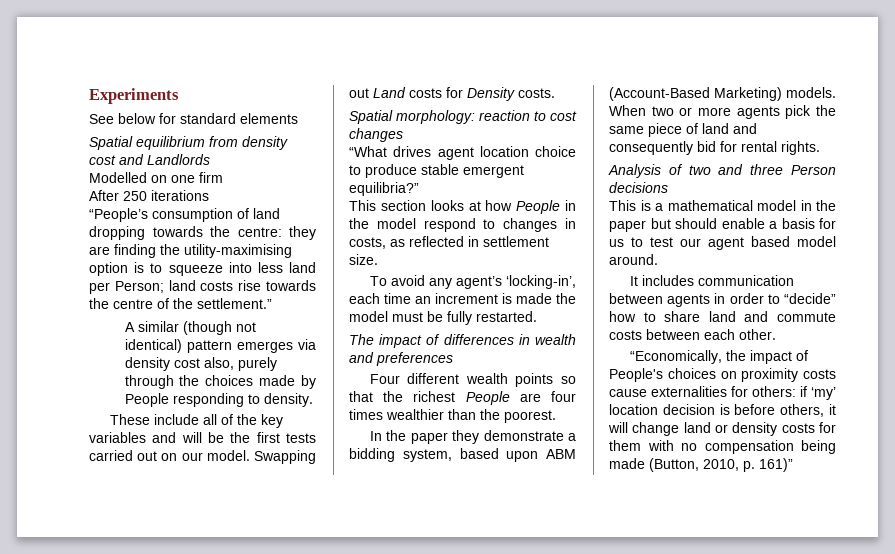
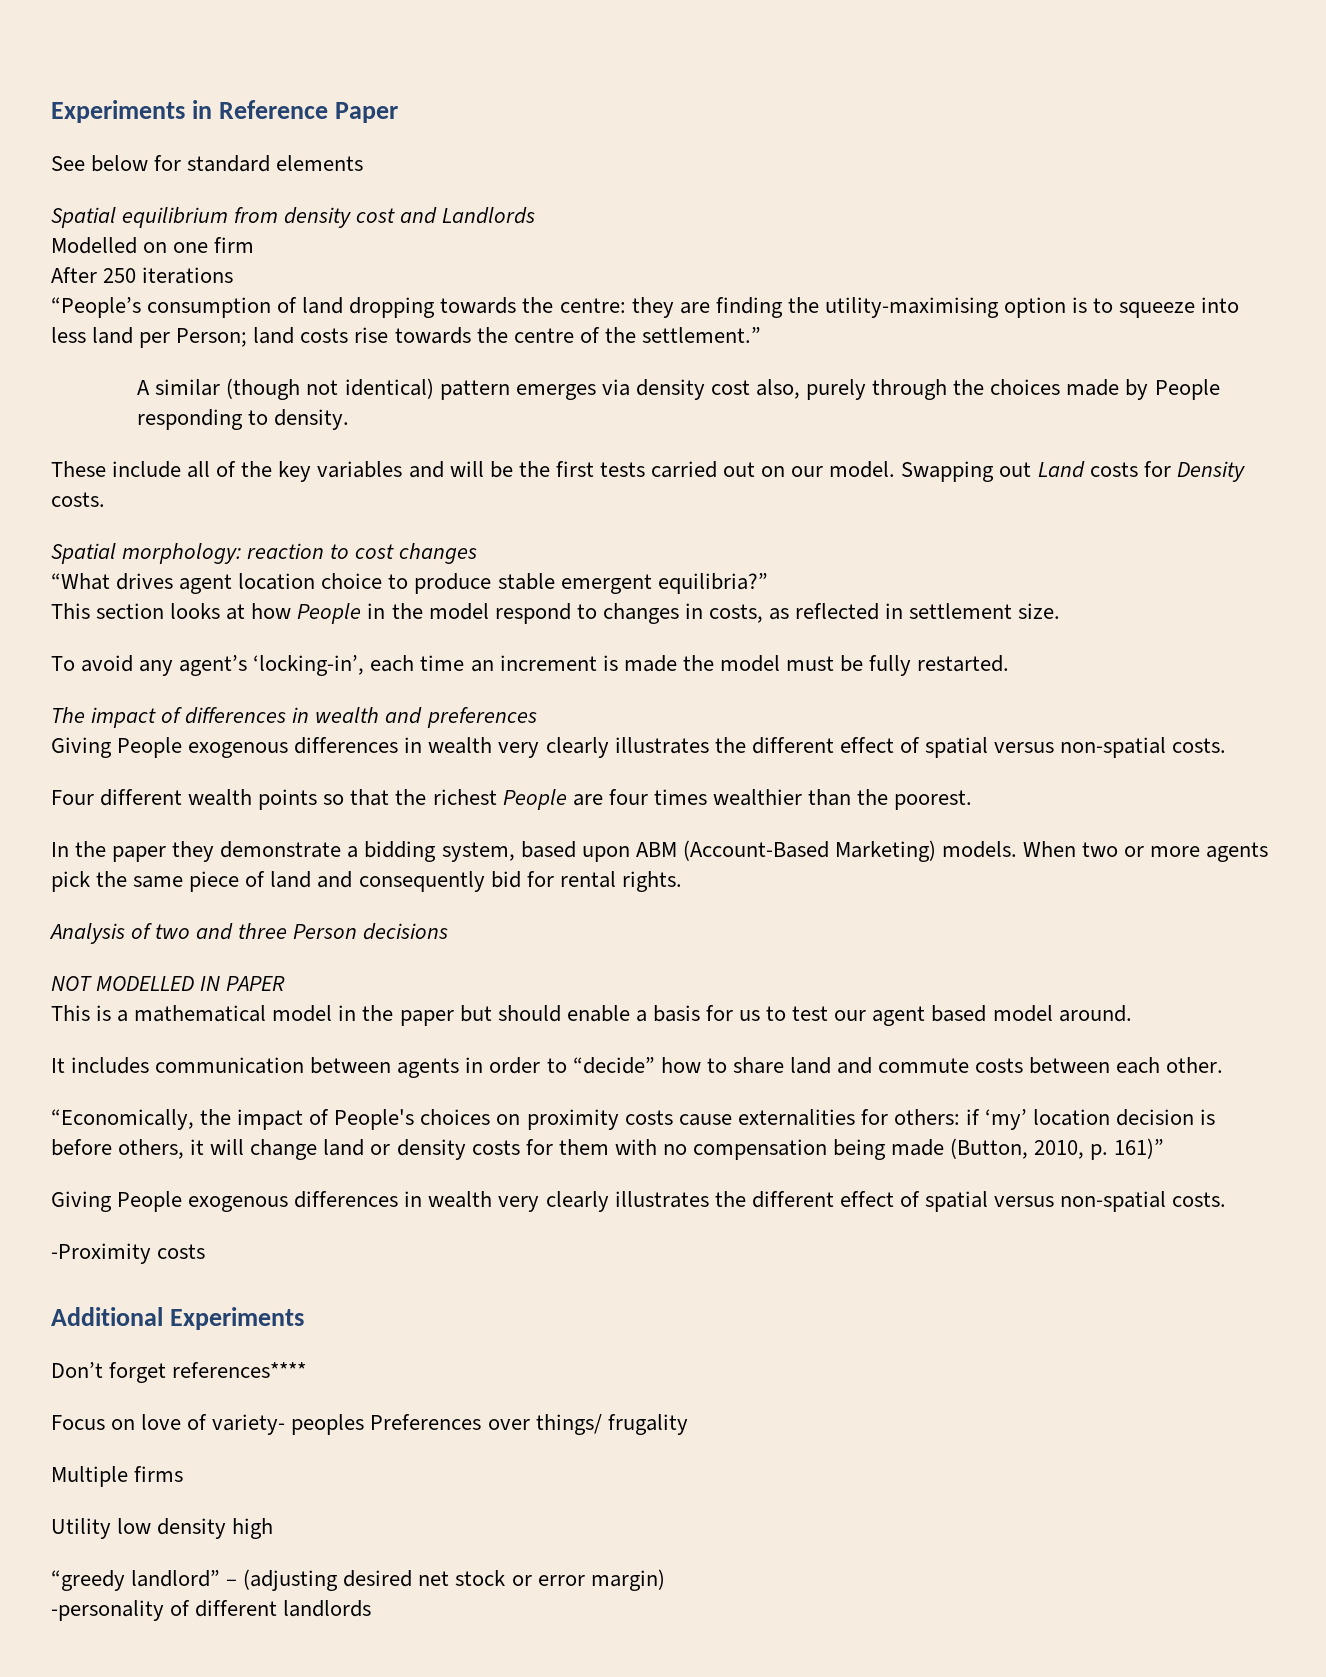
[89,88,179,104] Experiments -> [51,100,398,123] Experiments in Reference Paper
(453, 359) none -> [51,737,1227,758] // Giving People exogenous differences in wealth very clearly illustrates the different effect of spatial versus non-spatial costs.
(668, 187) none -> [51,976,286,991] // NOT MODELLED IN PAPER
(793, 465) none -> [51,1191,1227,1212] [51,1243,206,1264] [51,1307,304,1330] [51,1362,307,1383] [51,1414,688,1435] [51,1466,184,1487] [51,1518,274,1539] [51,1569,665,1591] [51,1600,372,1621] // Giving People exogenous differences in wealth very clearly illustrates the different effect of spatial versus non-spatial costs. // -Proximity costs // Additional Experiments // Don’t forget references**** // Focus on love of variety- peoples Preferences over things/ frugality // Multiple firms // Utility low density high // “greedy landlord” – (adjusting desired net stock or error margin) // -personality of different landlords

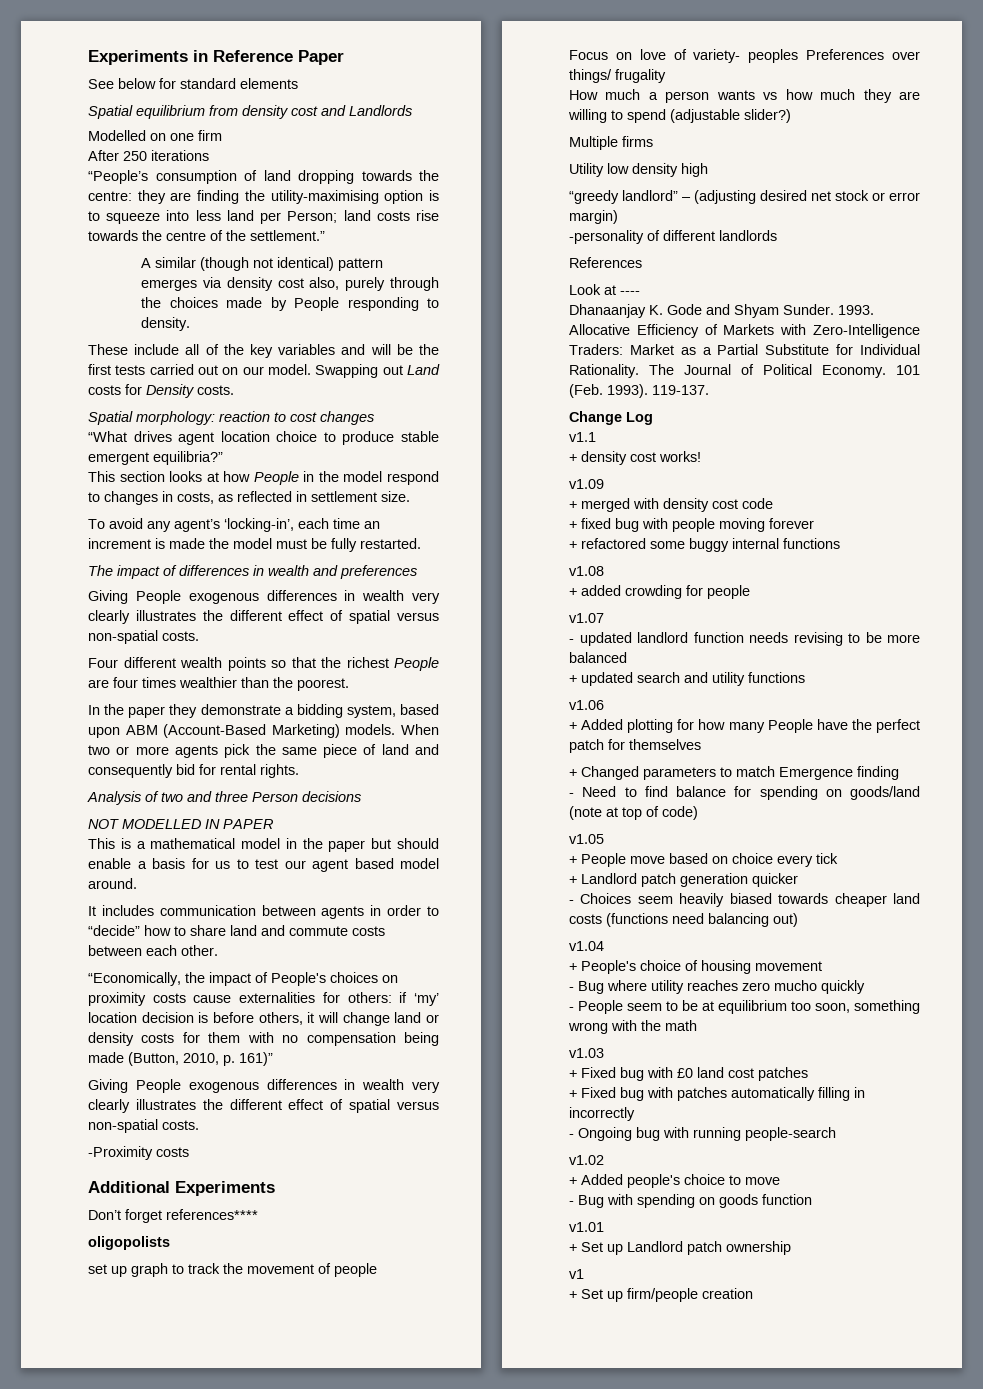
(307, 1370) none -> [88,1236,170,1250] [88,1263,377,1277] // oligopolists // set up graph to track the movement of people
(688, 1424) none -> [569,89,920,103] [568,109,791,123] // How much a person wants vs how much they are willing to spend (adjustable slider?)
(372, 1608) none -> [569,257,642,268] [569,284,640,295] [569,304,874,318] [569,324,920,338] [569,344,920,355] [569,364,920,378] [569,384,709,398] [569,411,653,425] [569,432,596,442] [569,451,701,465] [569,479,604,489] [569,498,773,512] [569,518,814,532] [569,538,840,552] [569,566,604,576] [569,585,750,599] [569,613,604,623] [569,632,920,646] [569,652,627,663] [569,672,805,686] [569,700,604,710] [569,719,920,733] [569,739,701,753] [569,766,899,780] [569,786,920,800] [569,806,698,820] [569,834,604,844] [569,853,838,867] [569,873,798,887] [569,893,920,907] [569,913,798,927] [569,941,604,951] [569,960,822,974] [569,980,865,994] [569,1000,920,1014] [568,1020,697,1034] [569,1048,604,1058] [569,1067,808,1081] [569,1087,865,1101] [569,1107,635,1121] [569,1127,836,1141] [569,1155,604,1165] [569,1174,780,1188] [569,1194,812,1208] [569,1222,604,1232] [569,1241,791,1255] [569,1269,584,1279] [569,1288,753,1302] // References // Look at ---- // Dhanaanjay K. Gode and Shyam Sunder. 1993. Allocative Efficiency of Markets with Zero-Intelligence Traders: Market as a Partial Substitute for Individual Rationality. The Journal of Political Economy. 101 (Feb. 1993). 119-137. // Change Log // v1.1 // + density cost works! // v1.09 // + merged with density cost code // + fixed bug with people moving forever // + refactored some buggy internal functions // v1.08 // + added crowding for people // v1.07 // - updated landlord function needs revising to be more balanced // + updated search and utility functions // v1.06 // + Added plotting for how many People have the perfect patch for themselves // + Changed parameters to match Emergence finding // - Need to find balance for spending on goods/land (note at top of code) // v1.05 // + People move based on choice every tick // + Landlord patch generation quicker // - Choices seem heavily biased towards cheaper land costs (functions need balancing out) // v1.04 // + People's choice of housing movement // - Bug where utility reaches zero mucho quickly // - People seem to be at equilibrium too soon, something wrong with the math // v1.03 // + Fixed bug with £0 land cost patches // + Fixed bug with patches automatically filling in incorrectly // - Ongoing bug with running people-search // v1.02 // + Added people's choice to move // - Bug with spending on goods function // v1.01 // + Set up Landlord patch ownership // v1 // + Set up firm/people creation

